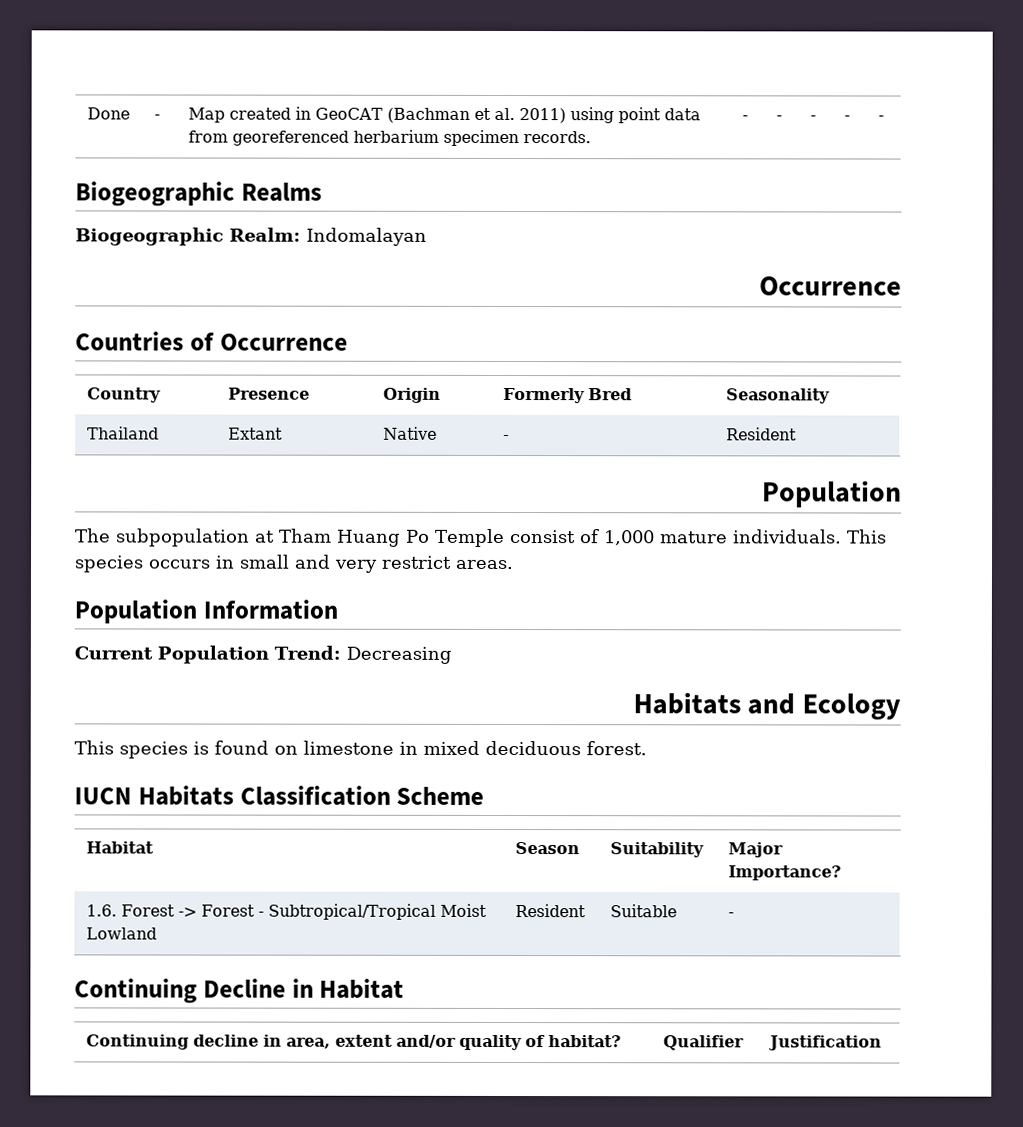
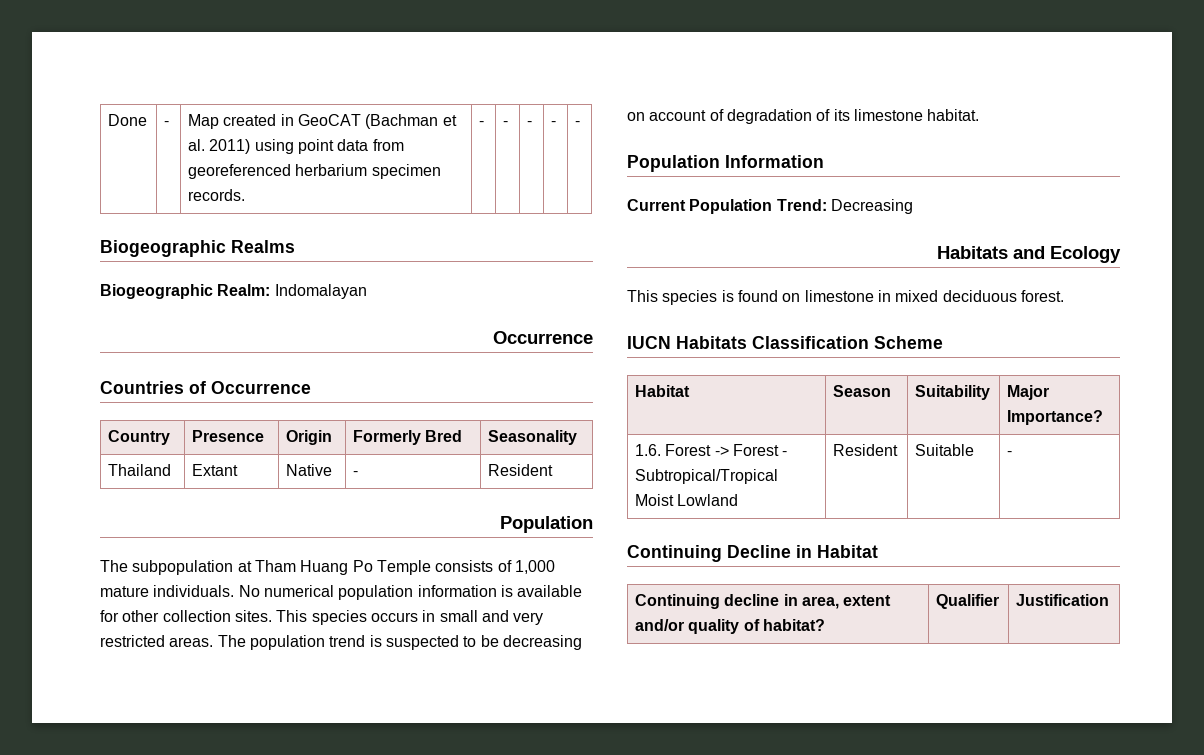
[509,529,576,544] consist -> [435,560,494,572] consists
(842, 536) none -> [238,585,583,600] [100,610,272,622] No numerical population information is available for other collection sites.
[381,555,452,569] restrict -> [100,635,165,647] restricted
(514, 564) none -> [217,635,582,650] [627,109,980,124] The population trend is suspected to be decreasing on account of degradation of its limestone habitat.

